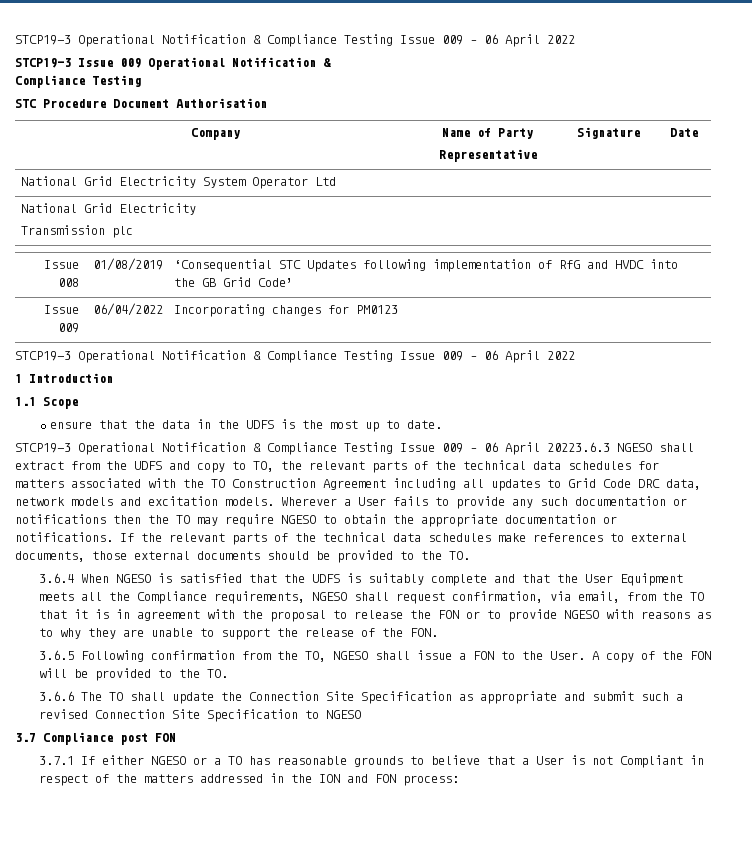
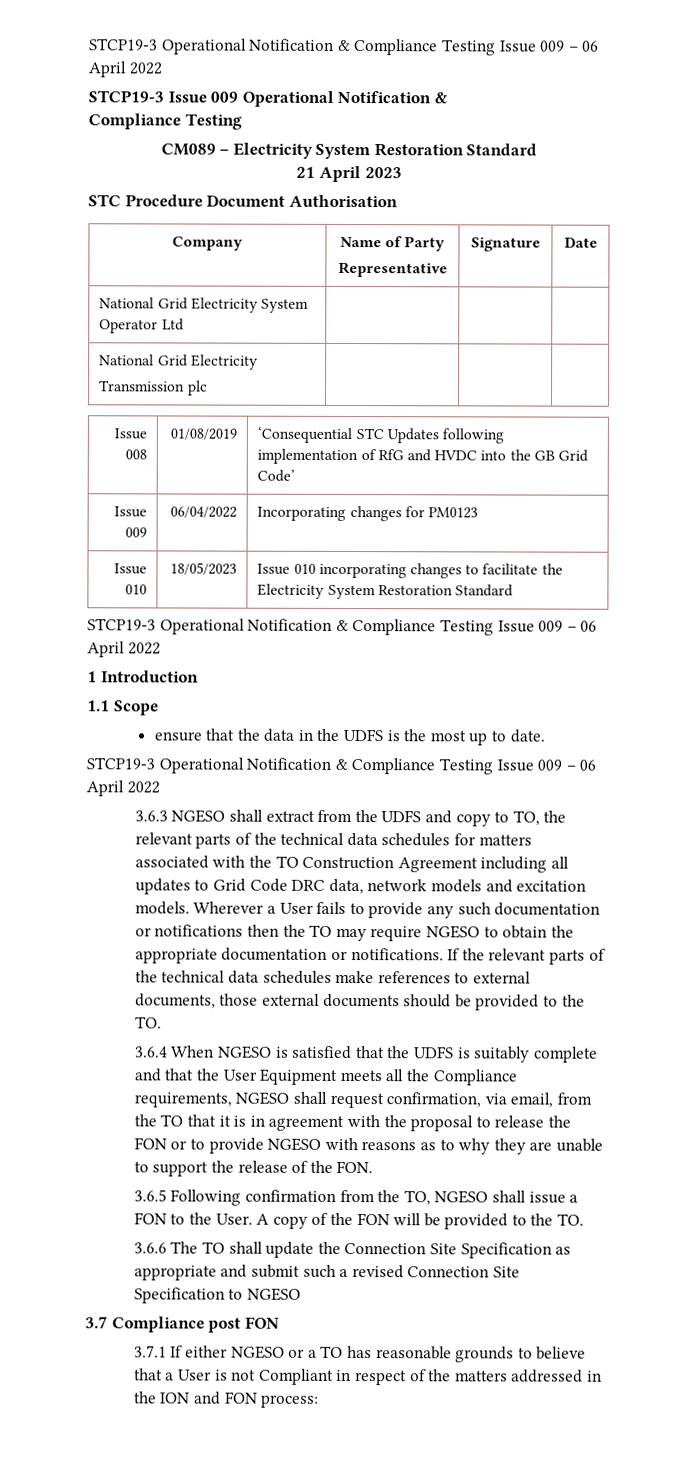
(141, 81) none -> [160,142,538,160] [296,165,402,183] // CM089 – Electricity System Restoration Standard // 21 April 2023
(399, 309) none -> [113,563,147,575] [124,584,147,595] [169,562,237,575] [257,563,563,579] [257,583,514,600] // Issue 010 | 18/05/2023 | Issue 010 incorporating changes to facilitate the Electricity System Restoration Standard
[547,442,610,452] 20223.6.3 -> [126,781,160,794] [134,810,168,822] 2022 // 3.6.3

